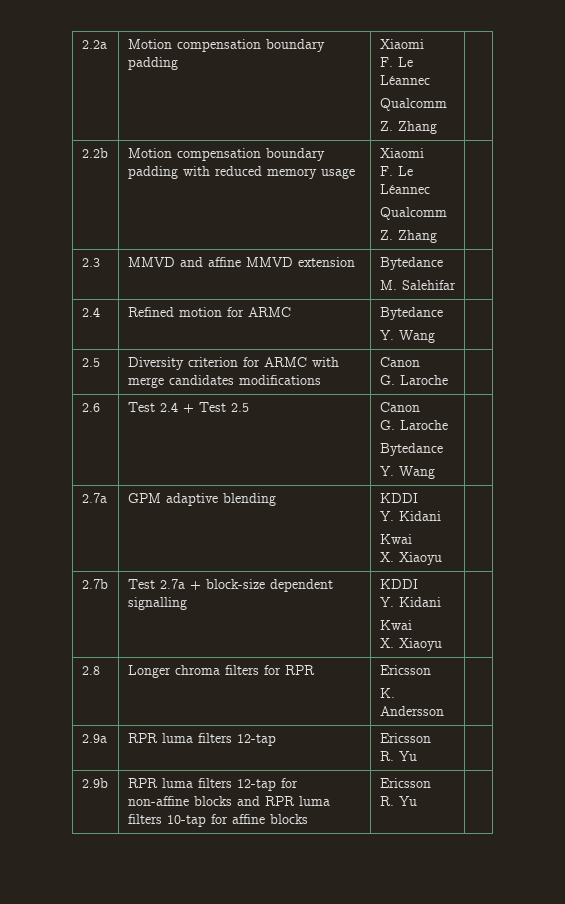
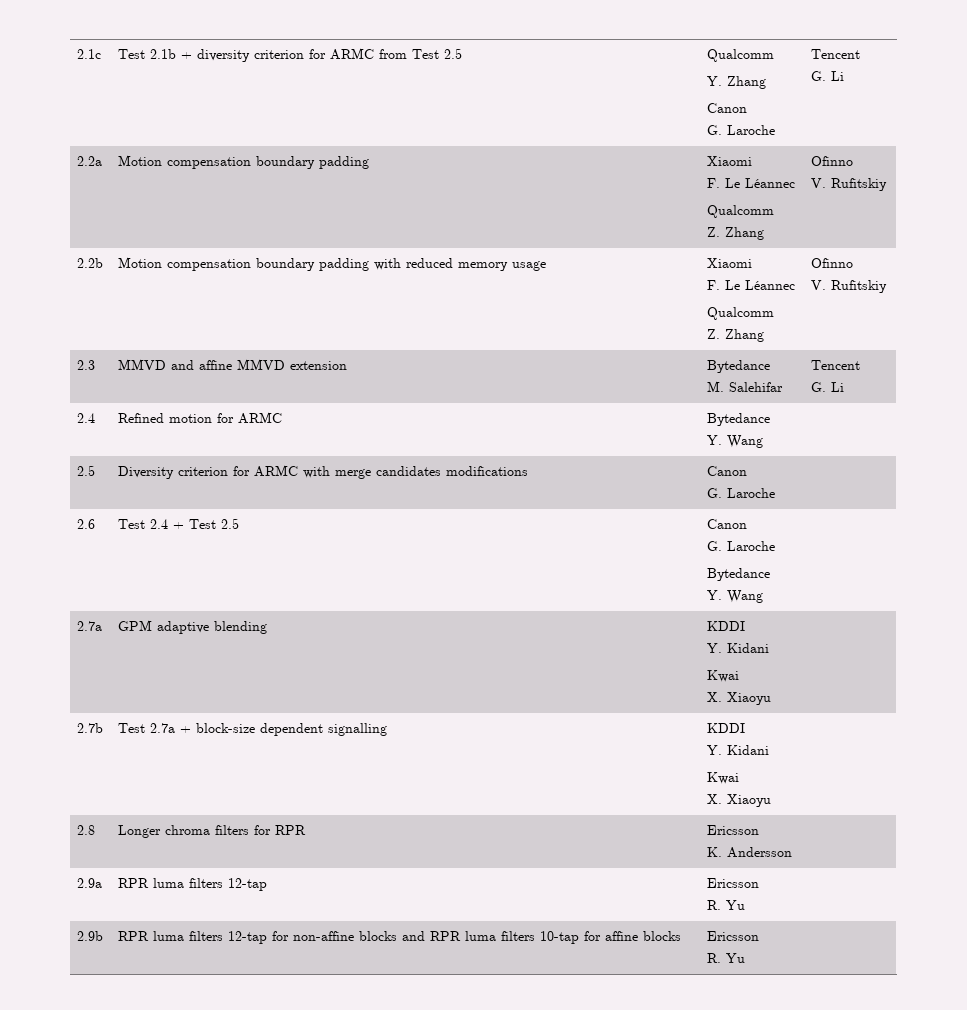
(81, 44) none -> [76,49,101,59] [117,48,462,62] [706,49,774,62] [706,76,766,89] [706,103,747,113] [706,125,775,135] [810,49,860,59] [810,71,844,81] 2.1c | Test 2.1b + diversity criterion for ARMC from Test 2.5 | Qualcomm // Y. Zhang // Canon // G. Laroche | Tencent // G. Li //
(437, 127) none -> [810,156,853,166] [810,178,887,191] Ofinno // V. Rufitskiy
(437, 236) none -> [810,258,853,268] [810,280,887,293] Ofinno // V. Rufitskiy
(456, 285) none -> [810,360,860,370] [810,382,844,392] Tencent // G. Li

